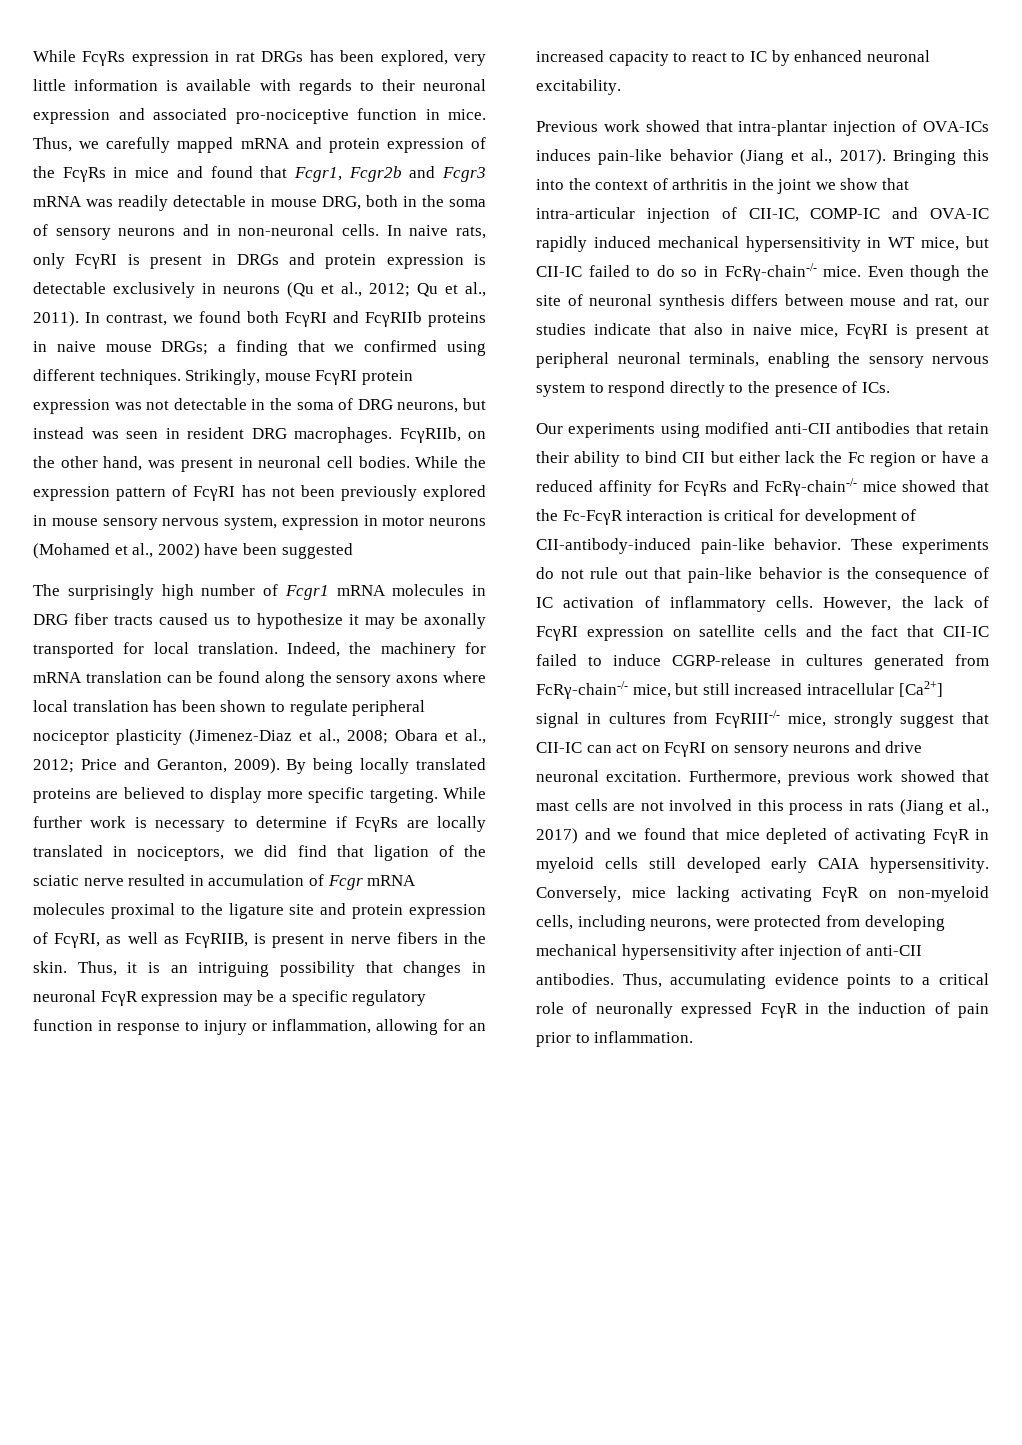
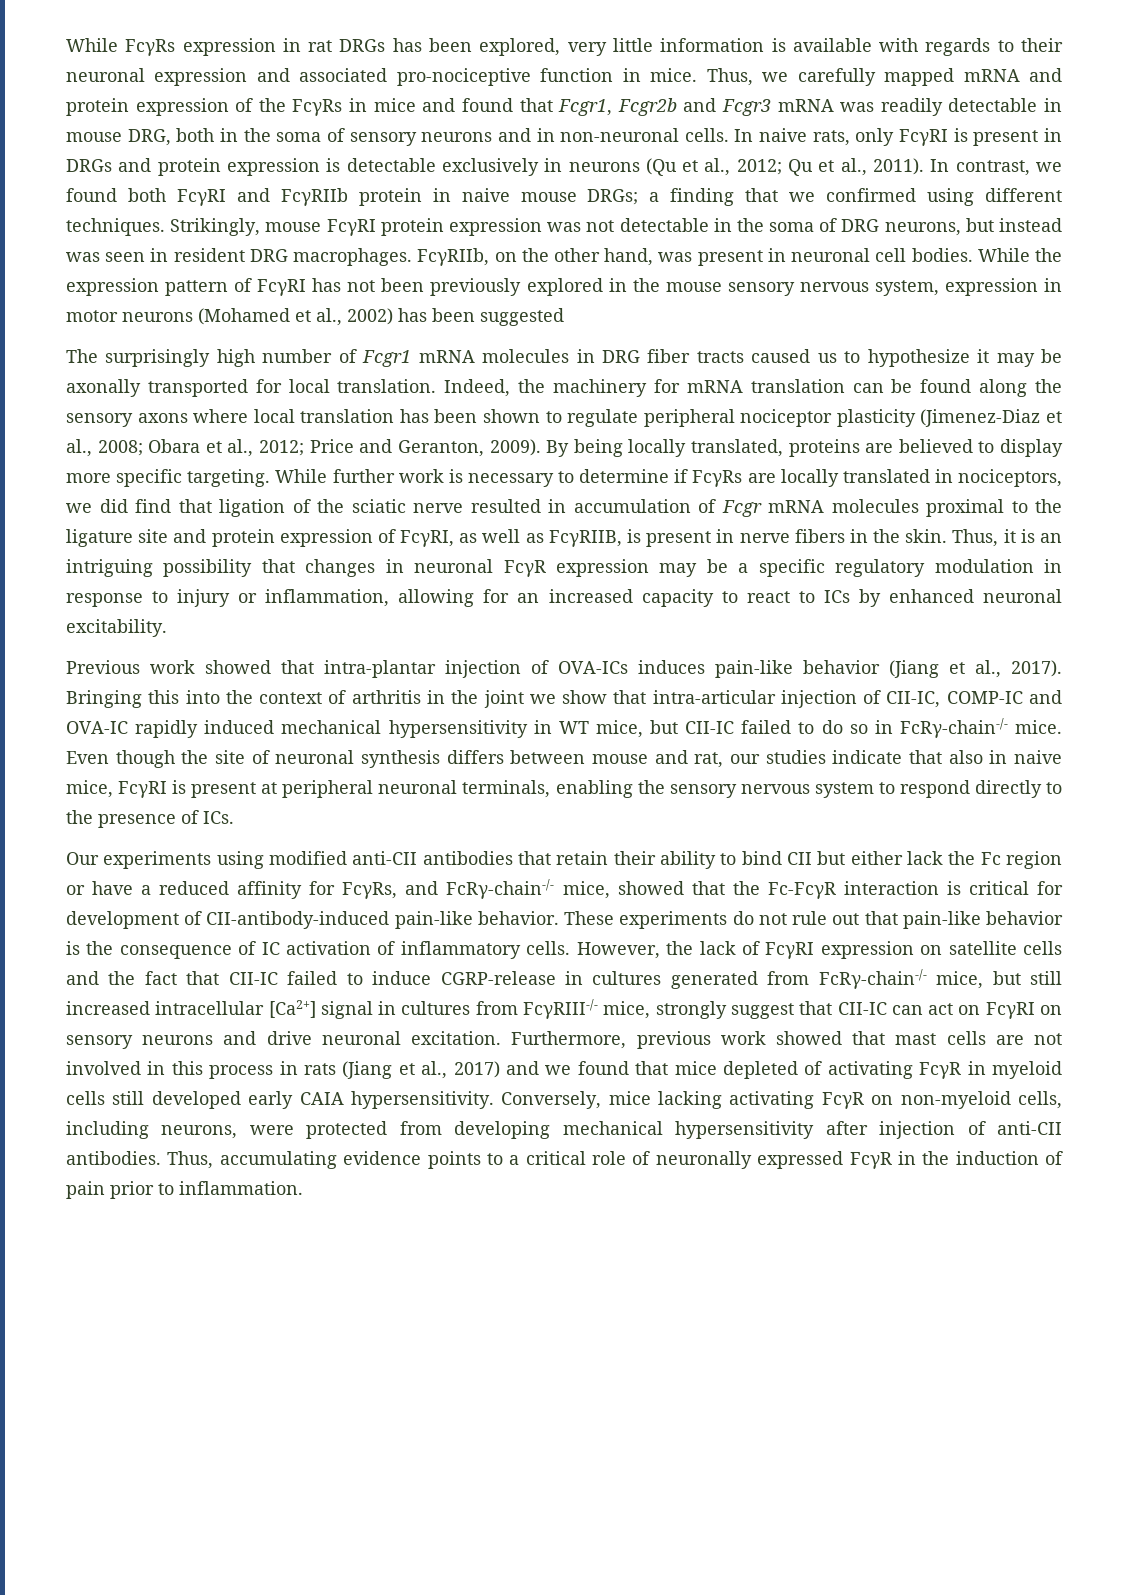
[428,312,486,327] proteins -> [358,188,422,206] protein
(47, 520) none -> [632,278,660,292] the
[204,543,239,555] have -> [398,308,427,322] has
[416,758,486,770] translated -> [690,439,783,457] translated,
[33,1019,93,1031] function -> [934,559,1034,573] modulation
[749,51,767,62] IC -> [823,590,850,603] ICs
[684,481,728,496] FcγRs -> [342,882,398,899] FcγRs,
[862,481,897,492] mice -> [562,881,610,899] mice,

